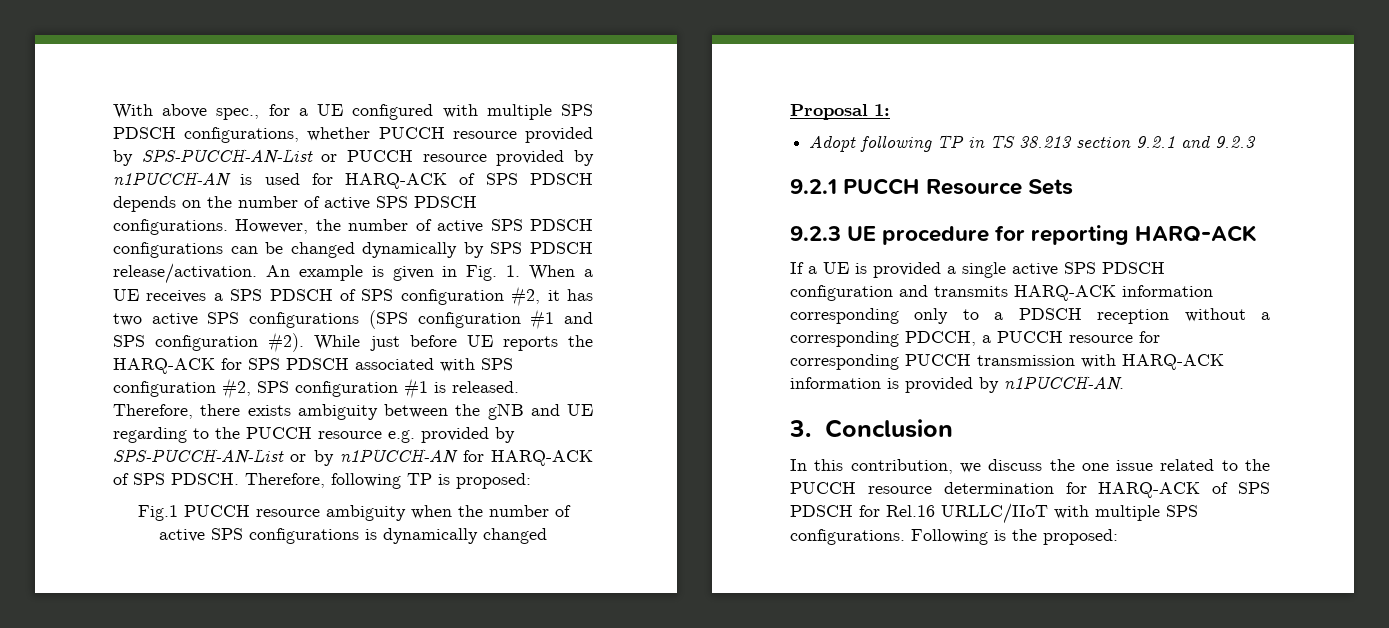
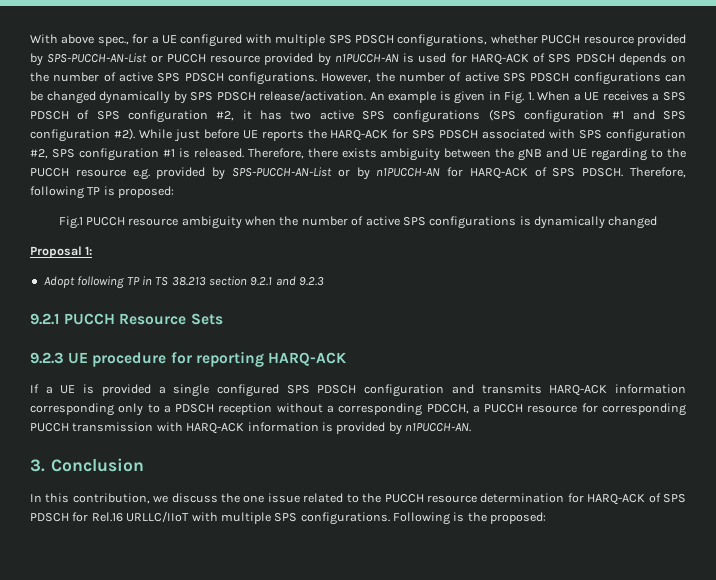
[1012,263,1058,276] active -> [217,384,279,397] configured

